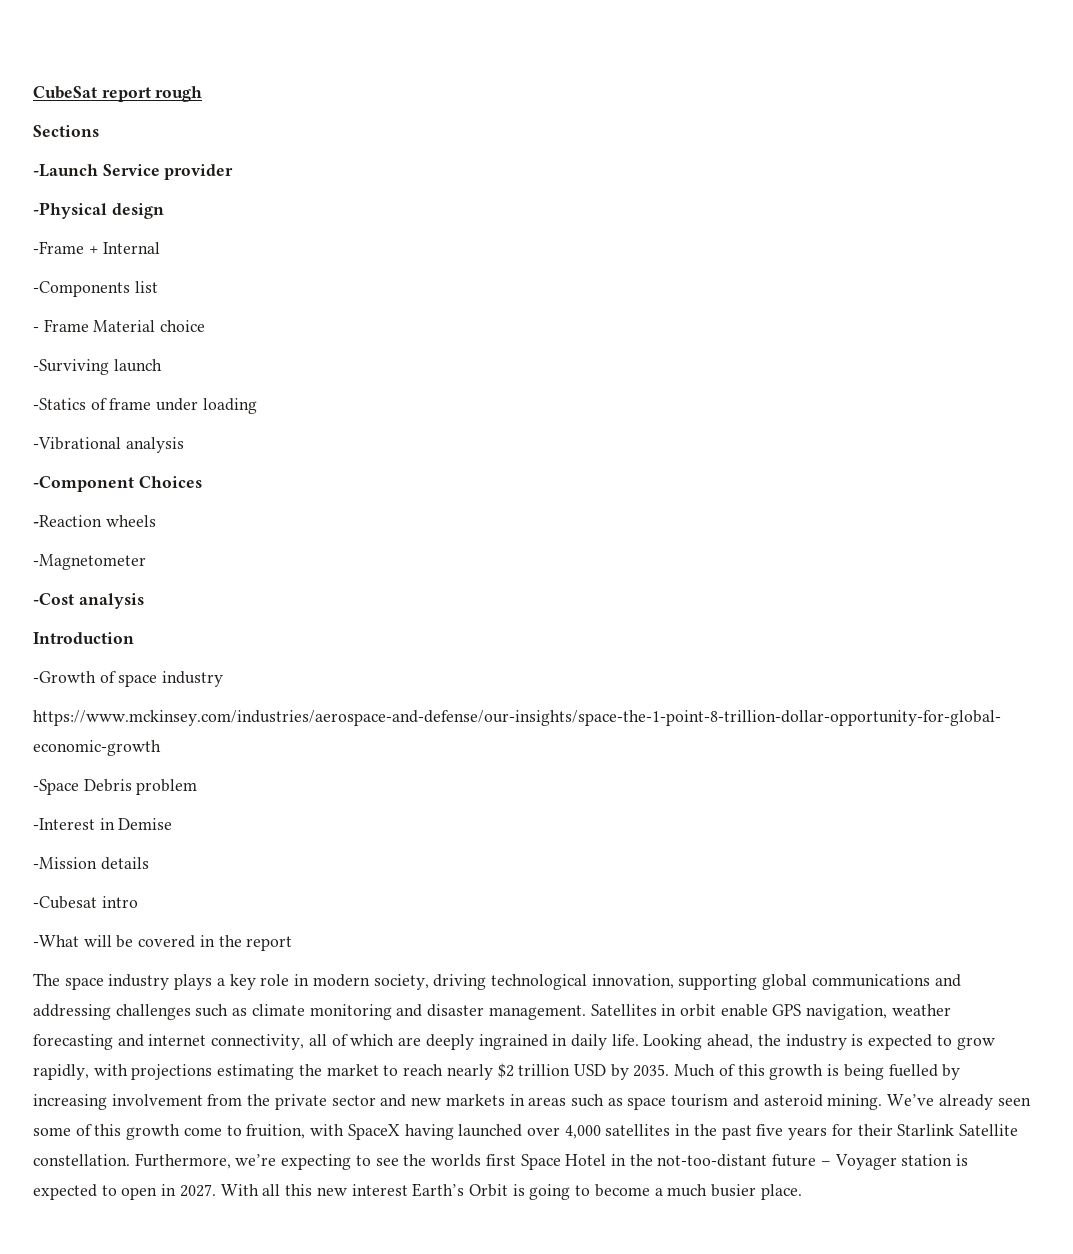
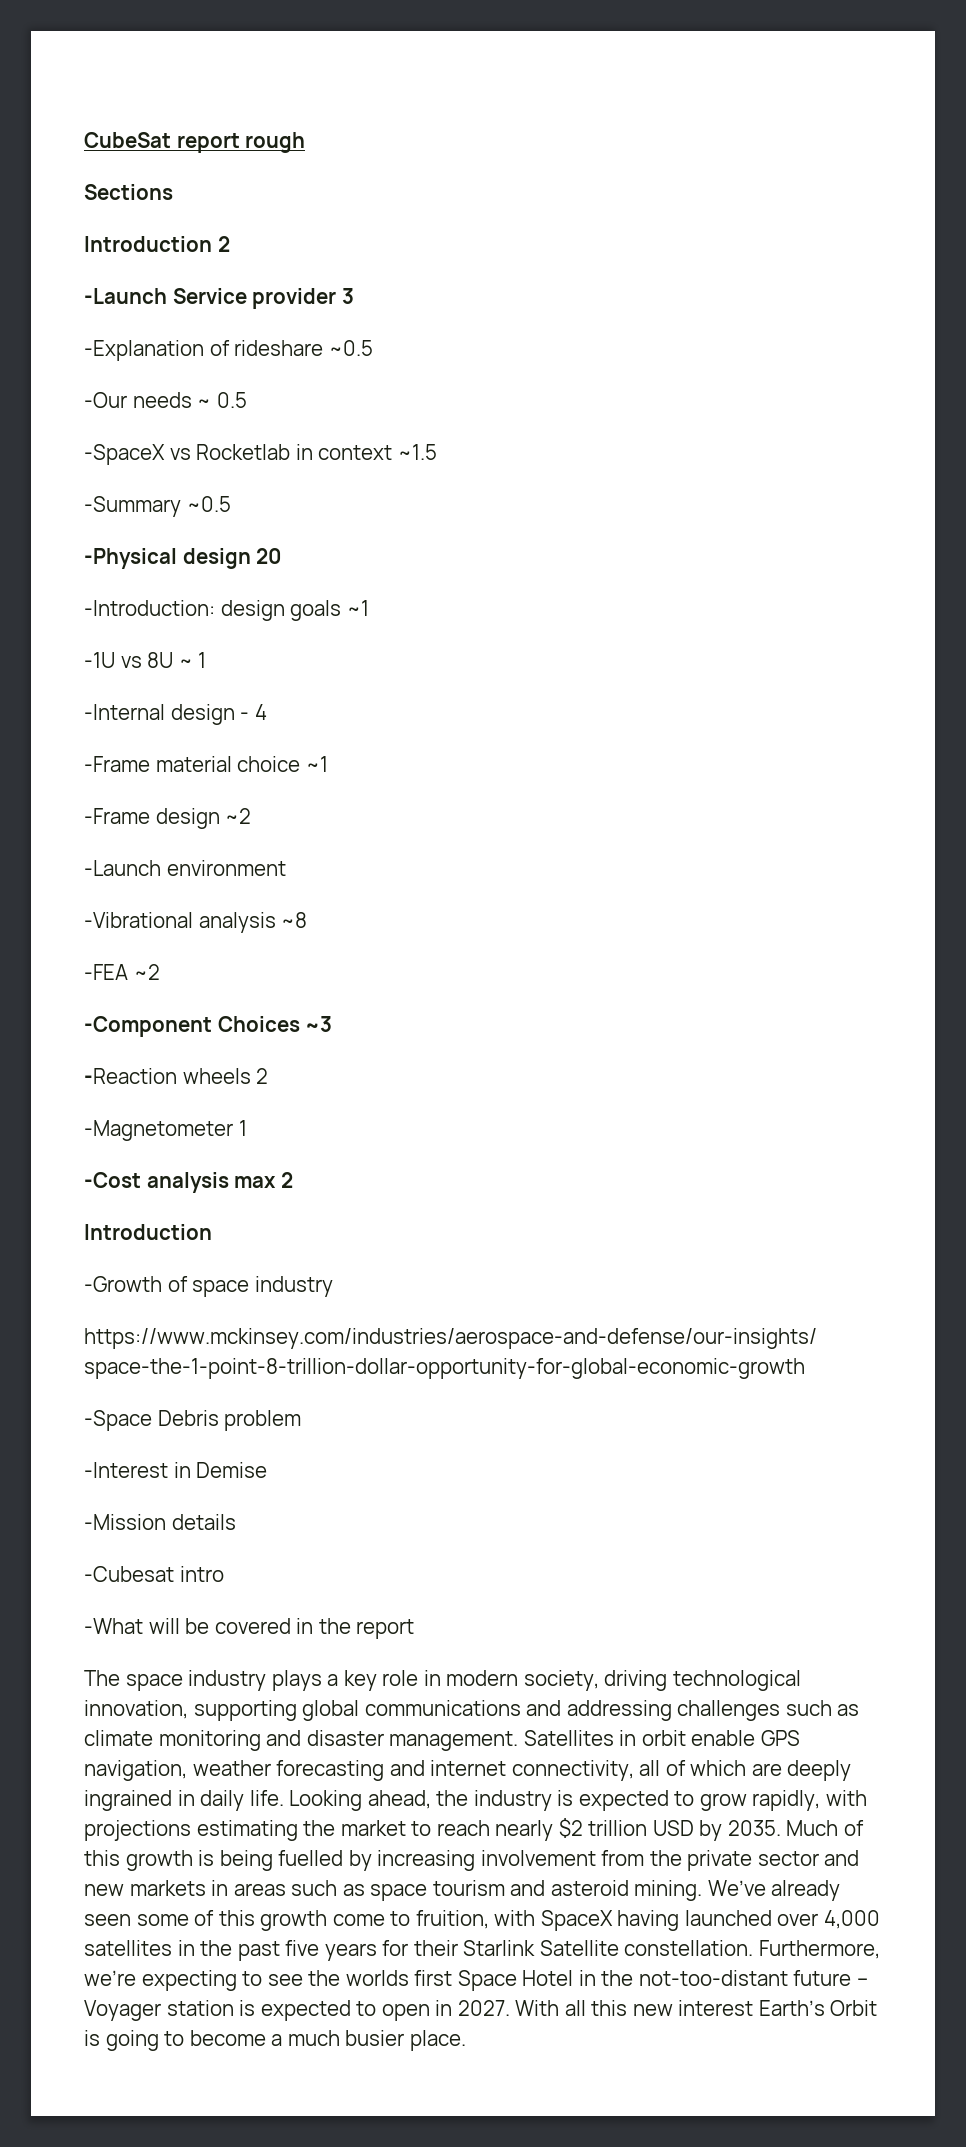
(99, 131) none -> [84,236,230,252] // Introduction 2
[33,202,164,219] [33,241,161,254] [33,281,158,297] [33,319,206,332] [33,359,162,375] [33,398,257,414] // -Physical design // -Frame + Internal // -Components list // - Frame Material choice // -Surviving launch // -Statics of frame under loading -> [341,288,354,304] [84,340,373,361] [84,392,247,408] [84,444,437,465] [84,496,231,517] [84,548,282,569] [84,600,369,621] [84,652,207,668] [84,704,267,725] [84,756,328,772] [84,808,252,829] [84,860,286,876] 3 // -Explanation of rideshare ~0.5 // -Our needs ~ 0.5 // -SpaceX vs Rocketlab in context ~1.5 // -Summary ~0.5 // -Physical design 20 // -Introduction: design goals ~1 // -1U vs 8U ~ 1 // -Internal design - 4 // -Frame material choice ~1 // -Frame design ~2 // -Launch environment
(184, 445) none -> [281,912,308,928] [84,964,160,980] ~8 // -FEA ~2
(202, 482) none -> [305,1016,333,1032] ~3
(156, 521) none -> [256,1068,269,1084] 2
(146, 562) none -> [238,1120,247,1136] 1
(144, 601) none -> [234,1172,293,1188] max 2

